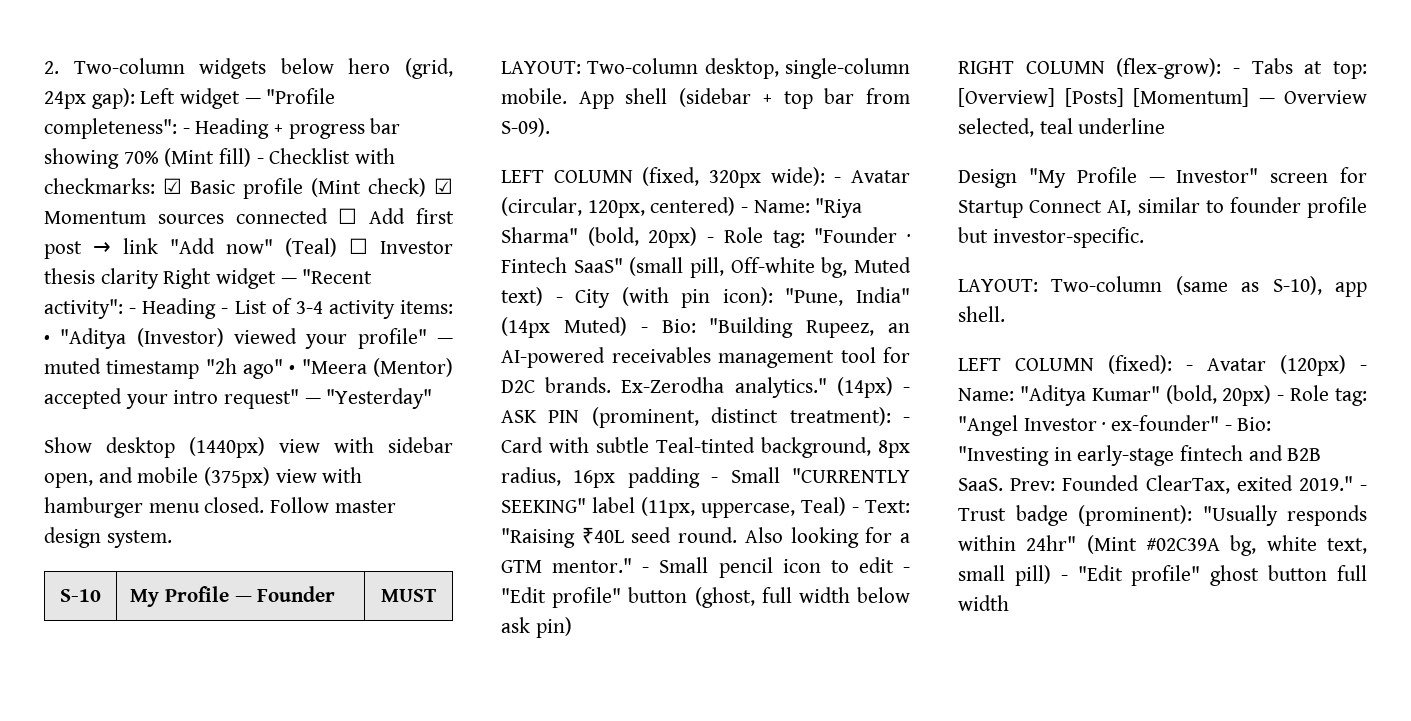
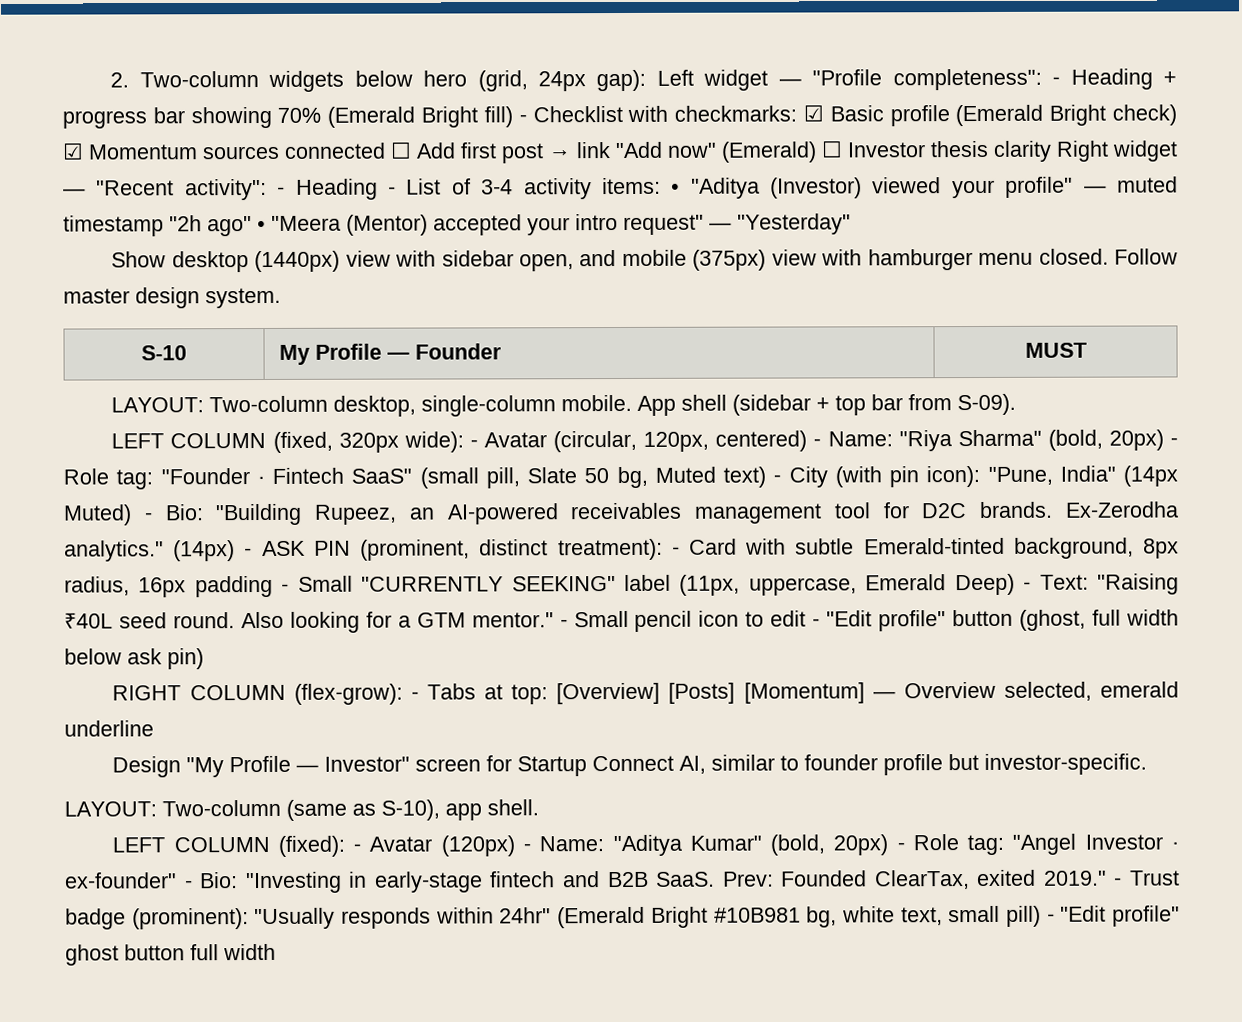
[164,148,215,167] (Mint -> [327,106,479,128] (Emerald Bright
[311,178,361,197] (Mint -> [955,104,1107,127] (Emerald Bright
[285,238,337,257] (Teal) -> [721,141,817,163] (Emerald)
[730,257,815,273] Off-white -> [527,467,610,484] Slate 50
[656,437,755,453] Teal-tinted -> [863,537,1005,555] Emerald-tinted
[801,497,846,516] Teal) -> [865,573,1015,596] Emerald Deep)
[1039,118,1073,134] teal -> [1100,681,1180,698] emerald
[1086,535,1220,554] (Mint #02C39A -> [557,906,801,929] (Emerald Bright #10B981

